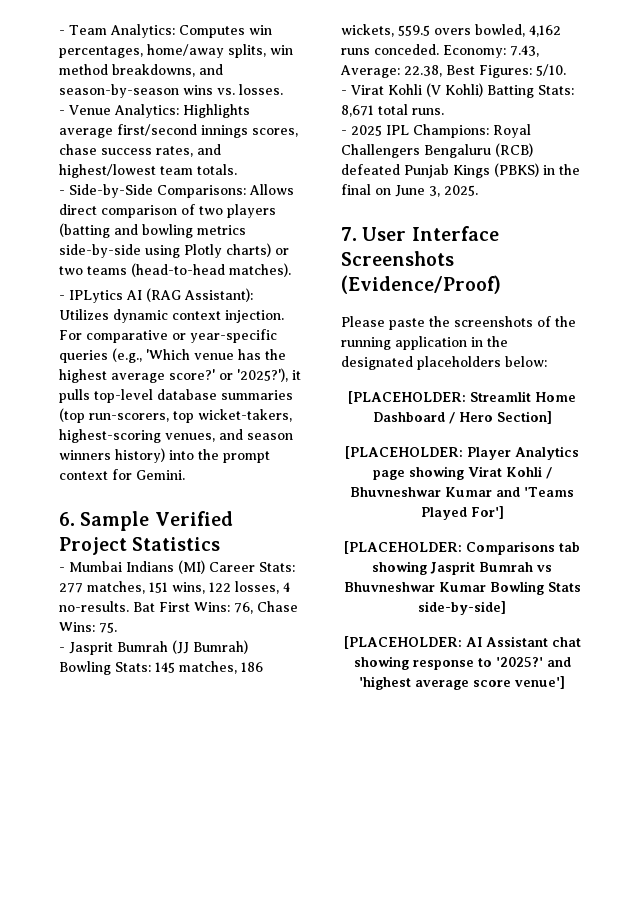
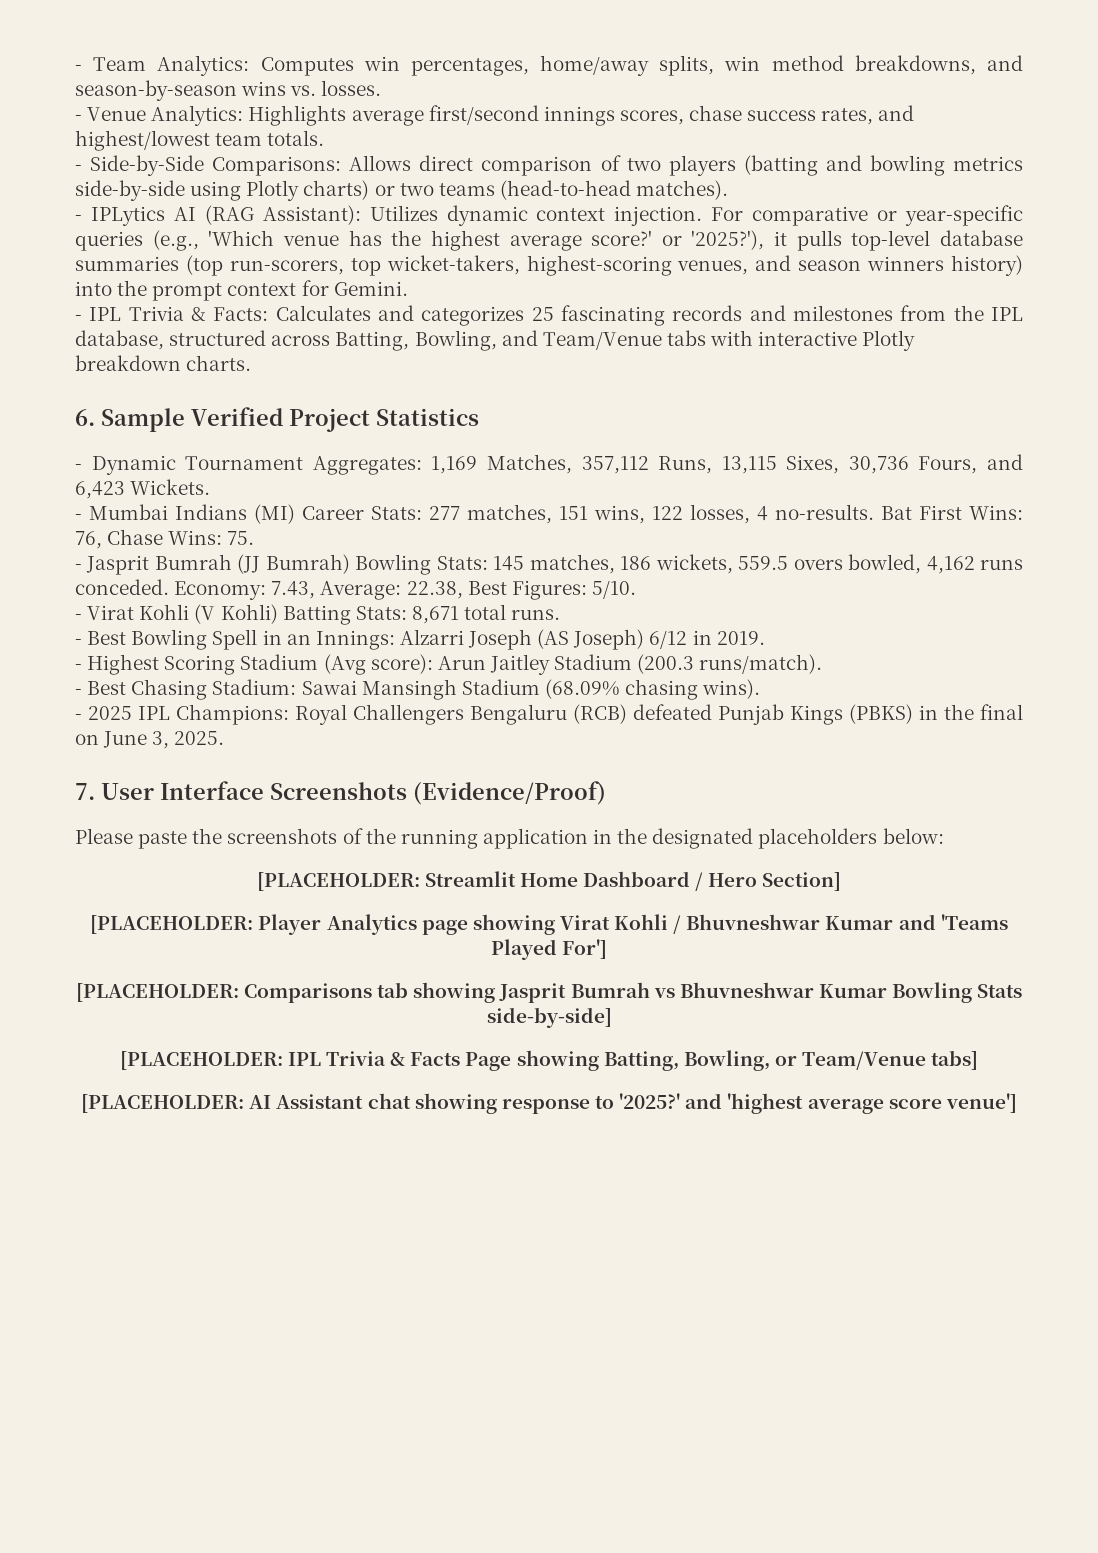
(185, 475) none -> [75,305,1024,326] [75,330,916,351] [75,355,252,371] // - IPL Trivia & Facts: Calculates and categorizes 25 fascinating records and milestones from the IPL database, structured across Batting, Bowling, and Team/Venue tabs with interactive Plotly breakdown charts.
(221, 544) none -> [75,454,1024,475] [75,479,211,499] // - Dynamic Tournament Aggregates: 1,169 Matches, 357,112 Runs, 13,115 Sixes, 30,736 Fours, and 6,423 Wickets.
(444, 111) none -> [75,629,765,650] [75,654,823,675] [75,679,761,700] // - Best Bowling Spell in an Innings: Alzarri Joseph (AS Joseph) 6/12 in 2019. // - Highest Scoring Stadium (Avg score): Arun Jaitley Stadium (200.3 runs/match). // - Best Chasing Stadium: Sawai Mansingh Stadium (68.09% chasing wins).
(506, 608) none -> [119,1050,979,1071] // [PLACEHOLDER: IPL Trivia & Facts Page showing Batting, Bowling, or Team/Venue tabs]

